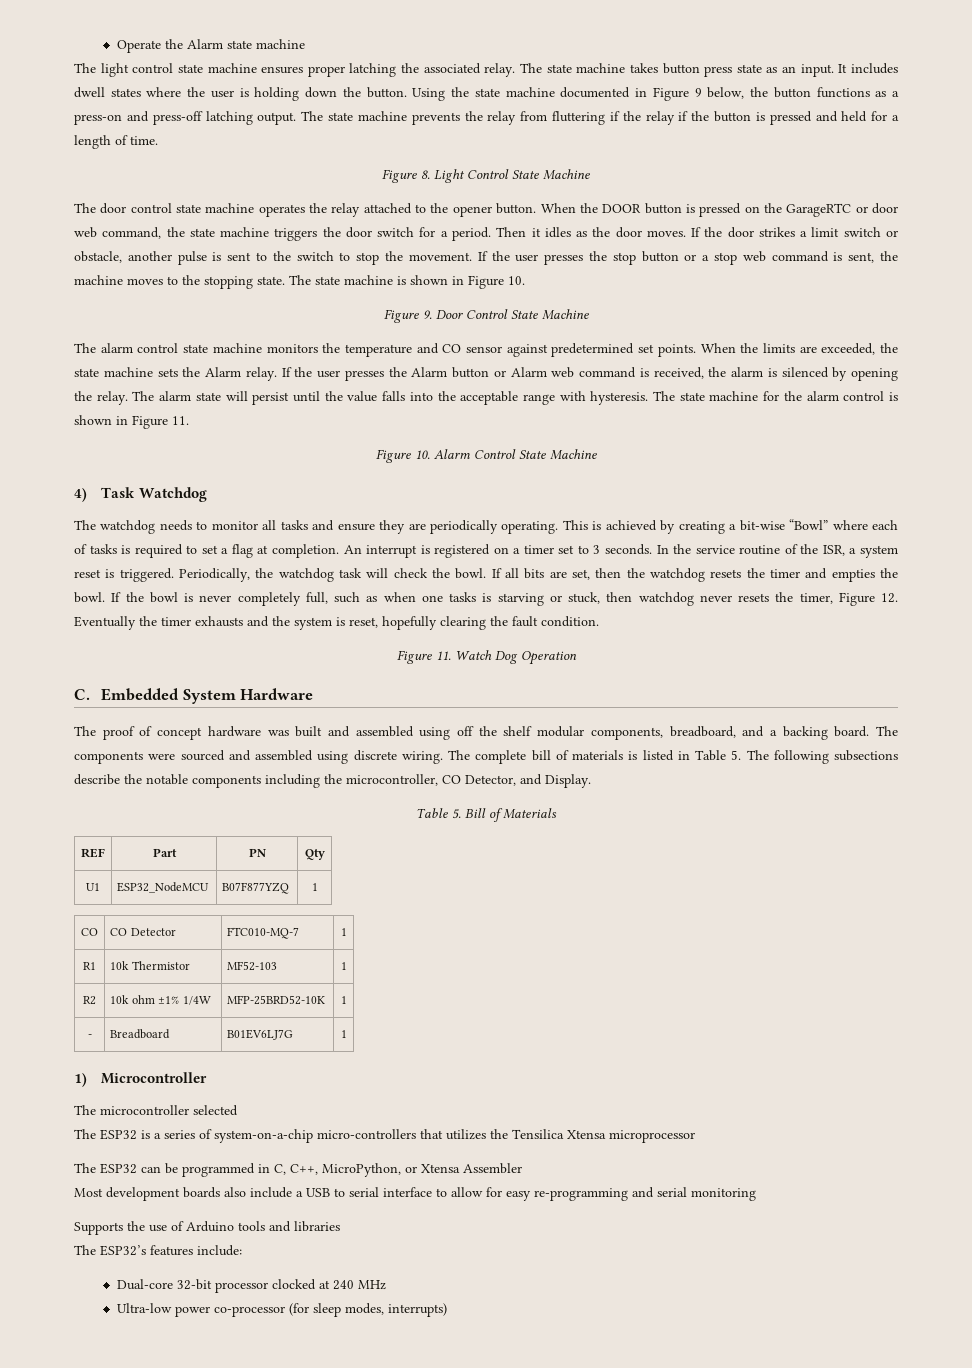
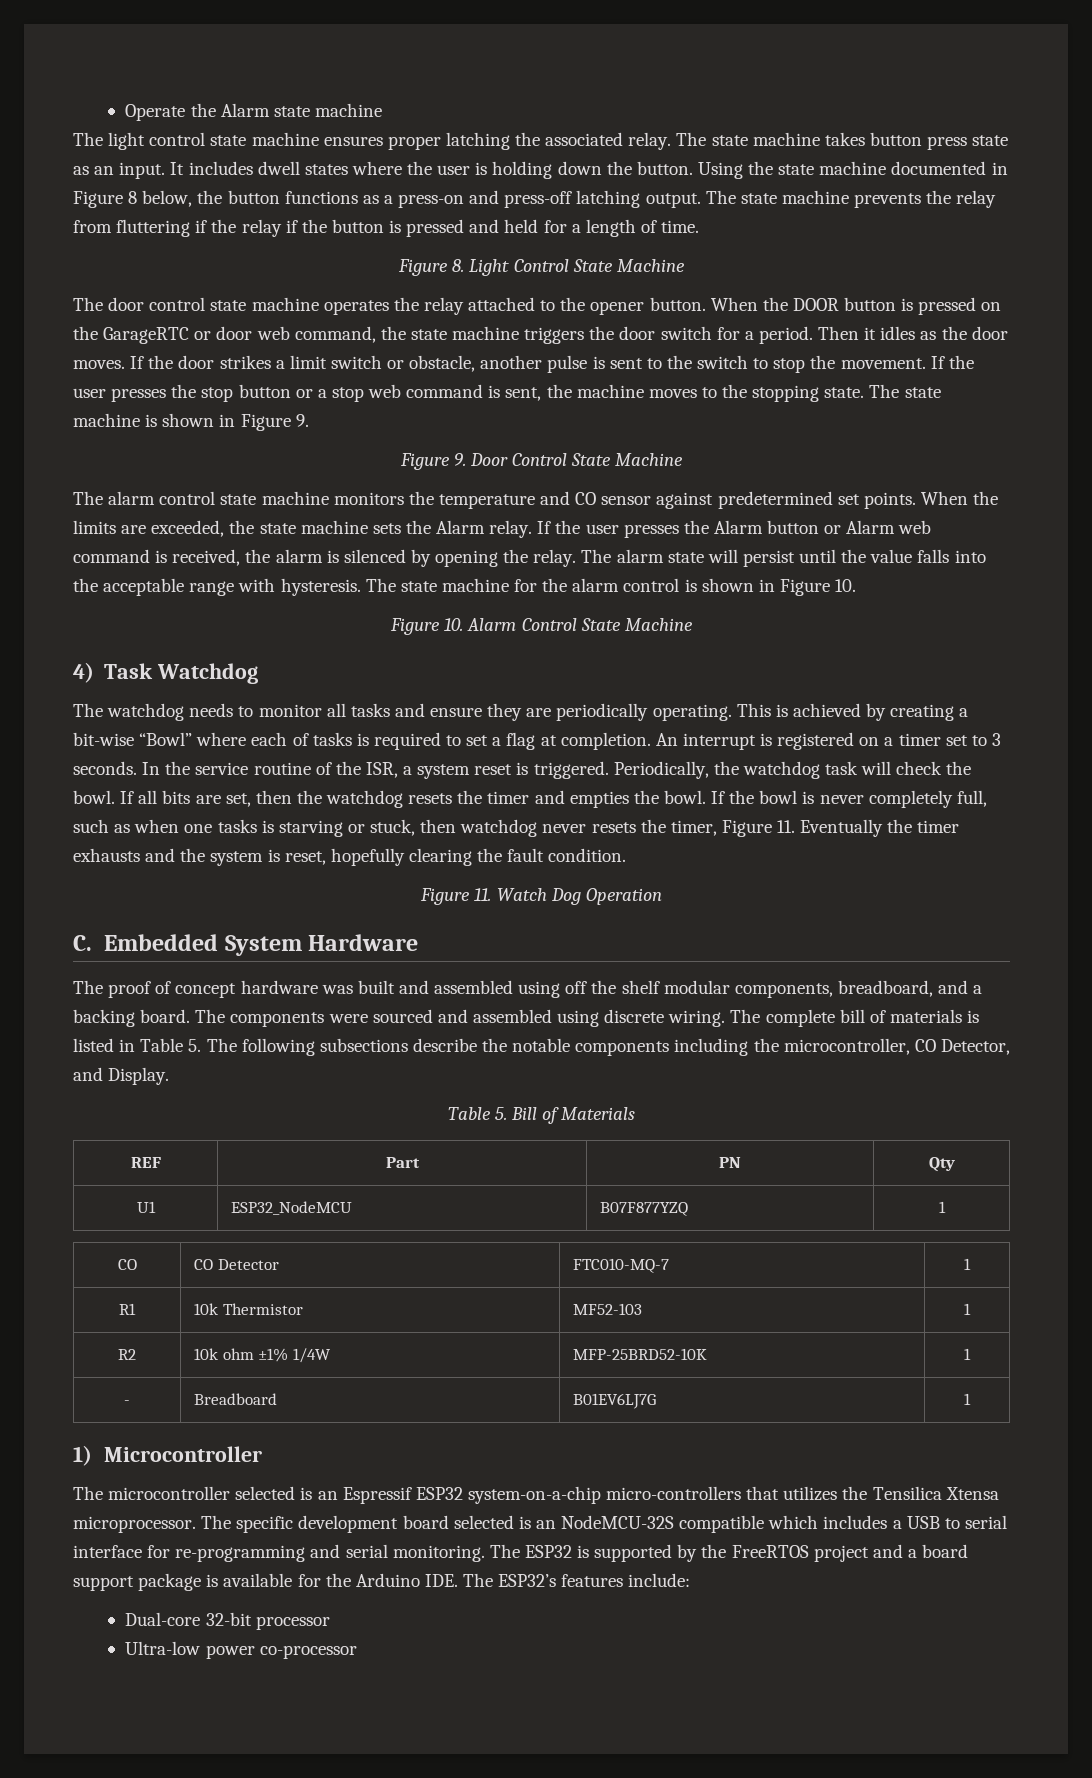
[694,88,702,97] 9 -> [128,191,138,204] 8
[508,276,525,285] 10. -> [295,414,309,427] 9.
[172,416,189,425] 11. -> [835,579,857,592] 10.
[881,593,898,603] 12. -> [777,820,796,833] 11.
[74,1129,212,1140] // The ESP32 is a series of -> [300,1487,463,1504] is an Espressif ESP32
[609,1130,695,1143] [74,1163,522,1177] [74,1187,292,1201] microprocessor // The ESP32 can be programmed in C, C++, MicroPython, or Xtensa Assembler // Most development boards also include -> [73,1515,888,1533] microprocessor. The specific development board selected is an NodeMCU-32S compatible which includes
[436,1187,756,1201] [74,1221,340,1235] to allow for easy re-programming and serial monitoring // Supports the use of Arduino tools and libraries // -> [147,1544,969,1562] [73,1573,458,1591] for re-programming and serial monitoring. The ESP32 is supported by the FreeRTOS project and a board support package is available for the Arduino IDE.
[271,1279,386,1290] clocked at 240 MHz -> (330, 1623) none
[288,1303,447,1317] (for sleep modes, interrupts) -> (357, 1652) none

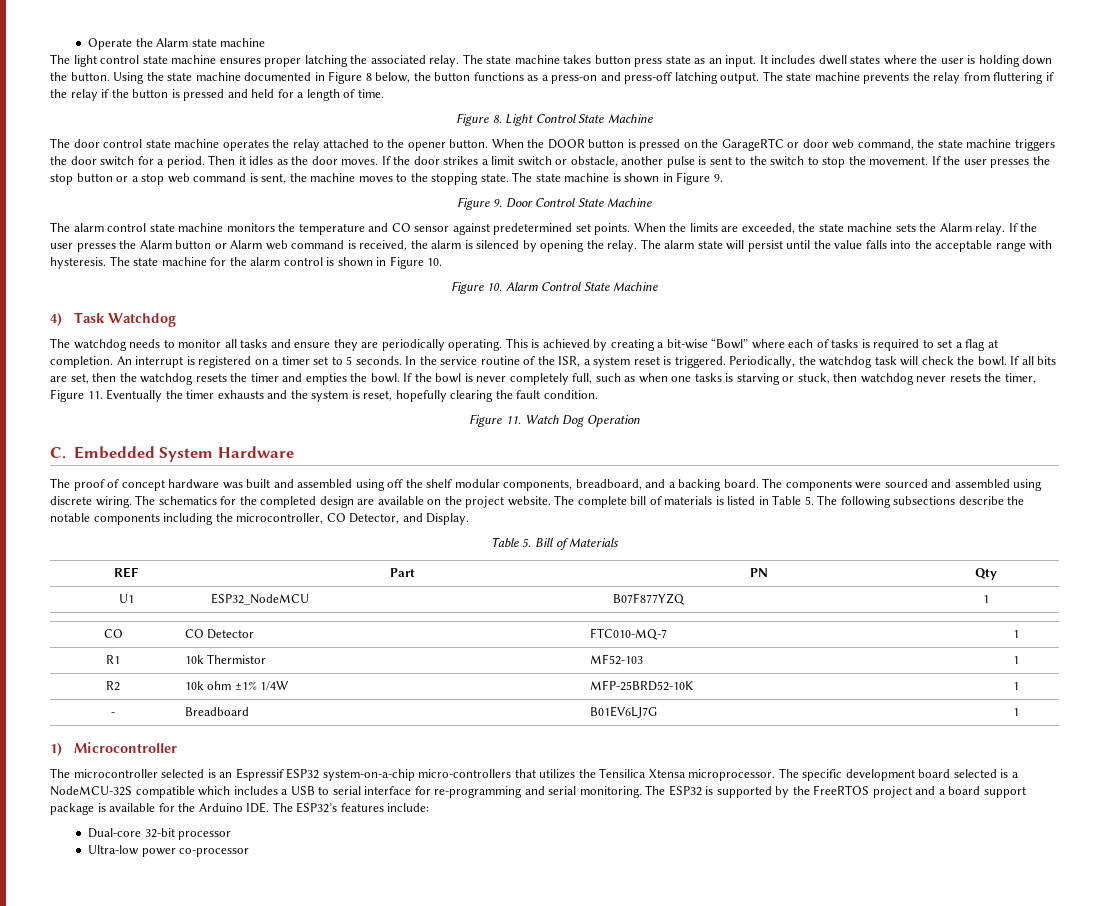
[991,733,1001,746] 3 -> [346,356,353,365] 5
(761, 1016) none -> [158,495,575,508] schematics for the completed design are available on the project website. The
[535,1520,556,1529] an -> [1011,772,1019,778] a

